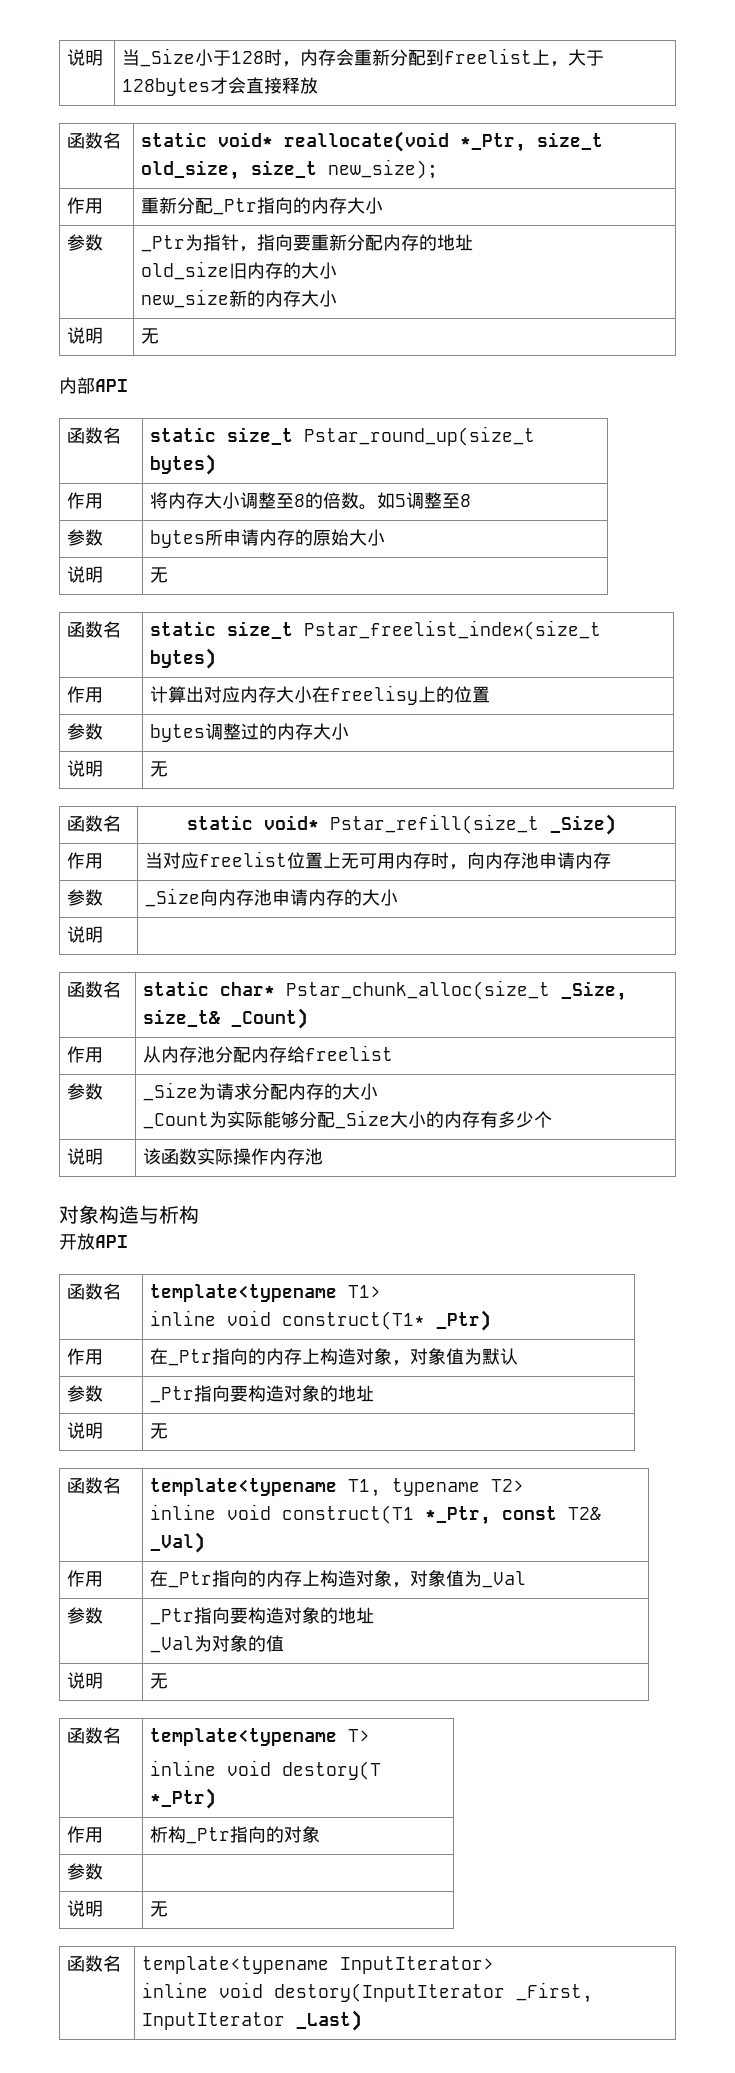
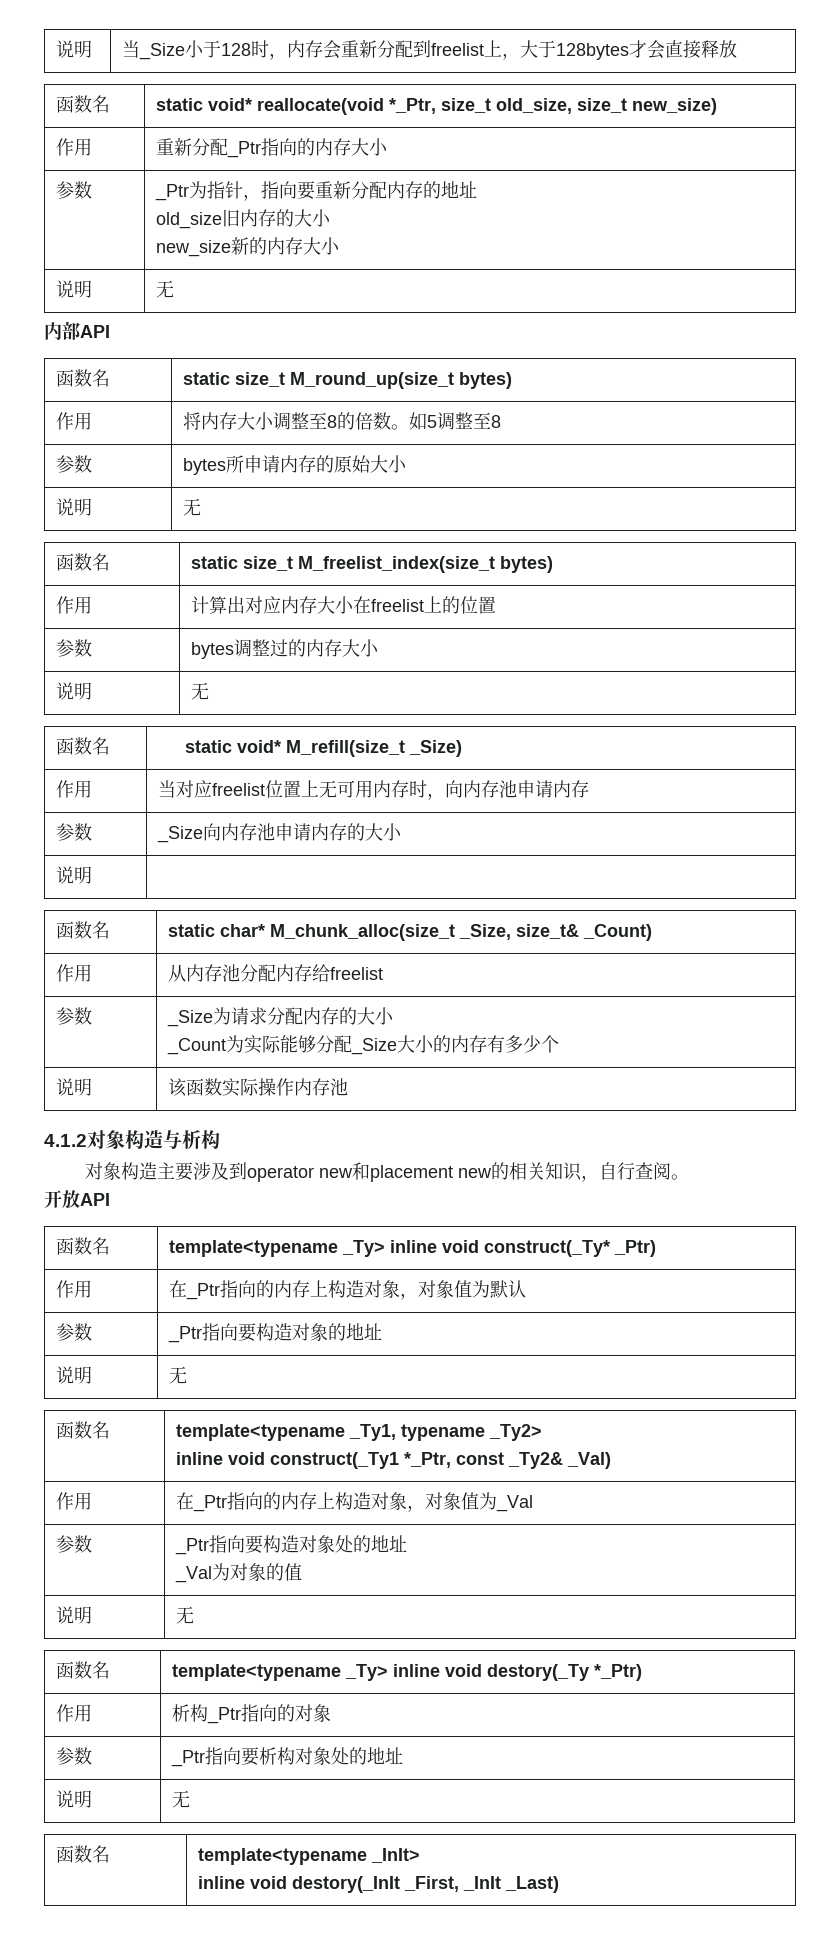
[327,159,438,179] new_size); -> [632,98,718,115] new_size)
[303,426,535,446] Pstar_round_up(size_t -> [290,372,455,389] M_round_up(size_t
[303,620,601,640] Pstar_freelist_index(size_t -> [298,556,496,573] M_freelist_index(size_t
[329,685,418,705] freelisy -> [371,599,425,612] freelist
[330,814,540,834] Pstar_refill(size_t -> [285,740,405,757] M_refill(size_t
[285,980,550,1000] Pstar_chunk_alloc(size_t -> [270,924,456,941] M_chunk_alloc(size_t
(323, 1156) none -> [44,1134,87,1147] 4.1.2
(199, 1214) none -> [84,1162,689,1182] // 对象构造主要涉及到operator new和placement new的相关知识，自行查阅。
[347,1285,381,1298] [149,1310,425,1330] T1> // inline void construct(T1* -> [342,1240,611,1257] _Ty> inline void construct(_Ty*
[347,1478,524,1497] [149,1504,414,1524] T1, typename T2> // inline void construct(T1 -> [349,1424,543,1441] [176,1452,400,1469] _Ty1, typename _Ty2> // inline void construct(_Ty1
[567,1507,601,1520] T2& -> [508,1452,564,1469] _Ty2&
(320, 1615) none -> [335,1535,354,1553] 处
[347,1729,370,1742] [149,1760,381,1780] T> // inline void destory(T -> [345,1664,590,1681] _Ty> inline void destory(_Ty
[66,1900,103,1917] [149,1901,168,1917] [66,1955,121,1972] [141,1956,494,1974] [141,1982,593,2003] [141,2012,285,2030] // 说明 | 无 // 函数名 | template<typename InputIterator> // inline void destory(InputIterator _First, InputIterator -> [171,1747,404,1767] [56,1790,93,1808] [172,1790,191,1808] [56,1845,111,1863] [198,1848,421,1865] [198,1876,502,1893] _Ptr指向要析构对象处的地址 // 说明 | 无 // 函数名 | template<typename _InIt> // inline void destory(_InIt _First, _InIt

